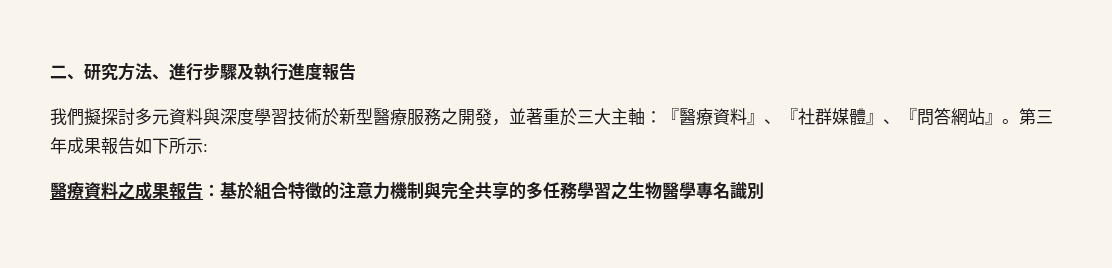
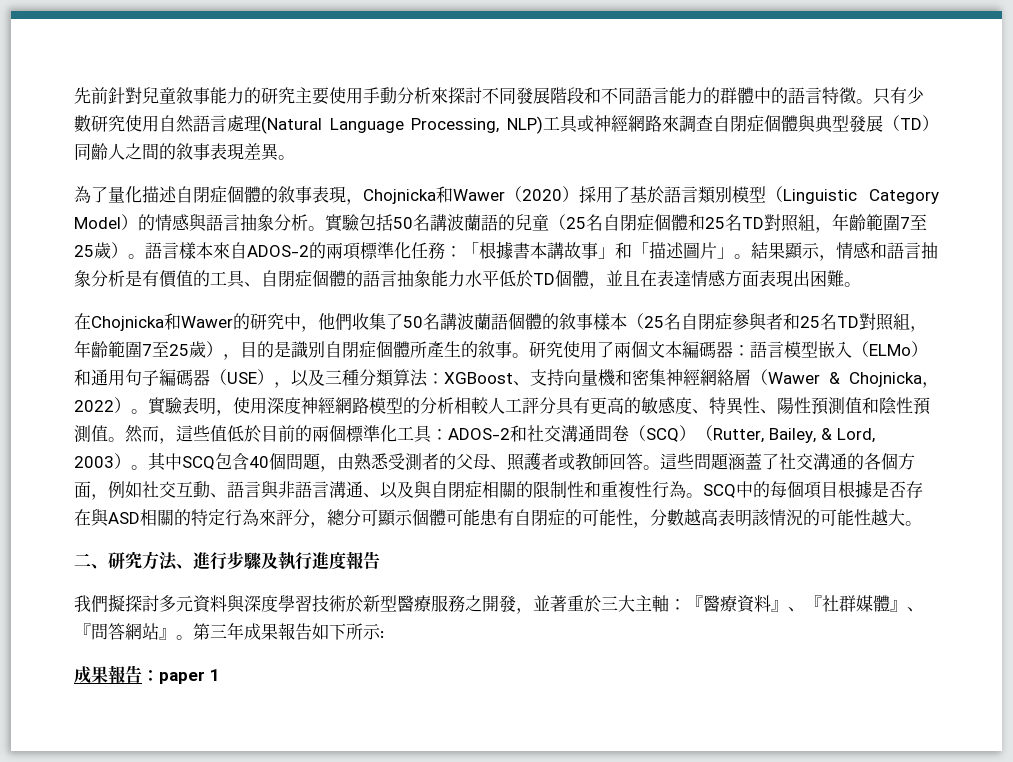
(50, 72) none -> [74,87,924,105] [74,115,939,134] [74,143,295,161] [74,186,939,205] [74,213,927,233] [74,241,938,261] [74,270,861,289] [74,313,927,332] [74,340,928,360] [74,369,939,388] [74,397,930,416] [74,425,875,444] [74,452,915,472] [74,480,923,500] [74,509,922,528] 先前針對兒童敘事能力的研究主要使用手動分析來探討不同發展階段和不同語言能力的群體中的語言特徵。只有少數研究使用自然語言處理(Natural Language Processing, NLP)工具或神經網路來調查自閉症個體與典型發展（TD）同齡人之間的敘事表現差異。 // 為了量化描述自閉症個體的敘事表現，Chojnicka和Wawer（2020）採用了基於語言類別模型（Linguistic Category Model）的情感與語言抽象分析。實驗包括50名講波蘭語的兒童（25名自閉症個體和25名TD對照組，年齡範圍7至25歲）。語言樣本來自ADOS-2的兩項標準化任務：「根據書本講故事」和「描述圖片」。結果顯示，情感和語言抽象分析是有價值的工具、自閉症個體的語言抽象能力水平低於TD個體，並且在表達情感方面表現出困難。 // 在Chojnicka和Wawer的研究中，他們收集了50名講波蘭語個體的敘事樣本（25名自閉症參與者和25名TD對照組，年齡範圍7至25歲），目的是識別自閉症個體所產生的敘事。研究使用了兩個文本編碼器：語言模型嵌入（ELMo）和通用句子編碼器（USE），以及三種分類算法：XGBoost、支持向量機和密集神經網絡層（Wawer & Chojnicka，2022）。實驗表明，使用深度神經網路模型的分析相較人工評分具有更高的敏感度、特異性、陽性預測值和陰性預測值。然而，這些值低於目前的兩個標準化工具：ADOS-2和社交溝通問卷（SCQ）（Rutter, Bailey, & Lord, 2003）。其中SCQ包含40個問題，由熟悉受測者的父母、照護者或教師回答。這些問題涵蓋了社交溝通的各個方面，例如社交互動、語言與非語言溝通、以及與自閉症相關的限制性和重複性行為。SCQ中的每個項目根據是否存在與ASD相關的特定行為來評分，總分可顯示個體可能患有自閉症的可能性，分數越高表明該情況的可能性越大。 //
[50,181,764,200] 醫療資料之成果報告：基於組合特徵的注意力機制與完全共享的多任務學習之生物醫學專名識別 -> [74,665,220,684] 成果報告：paper 1

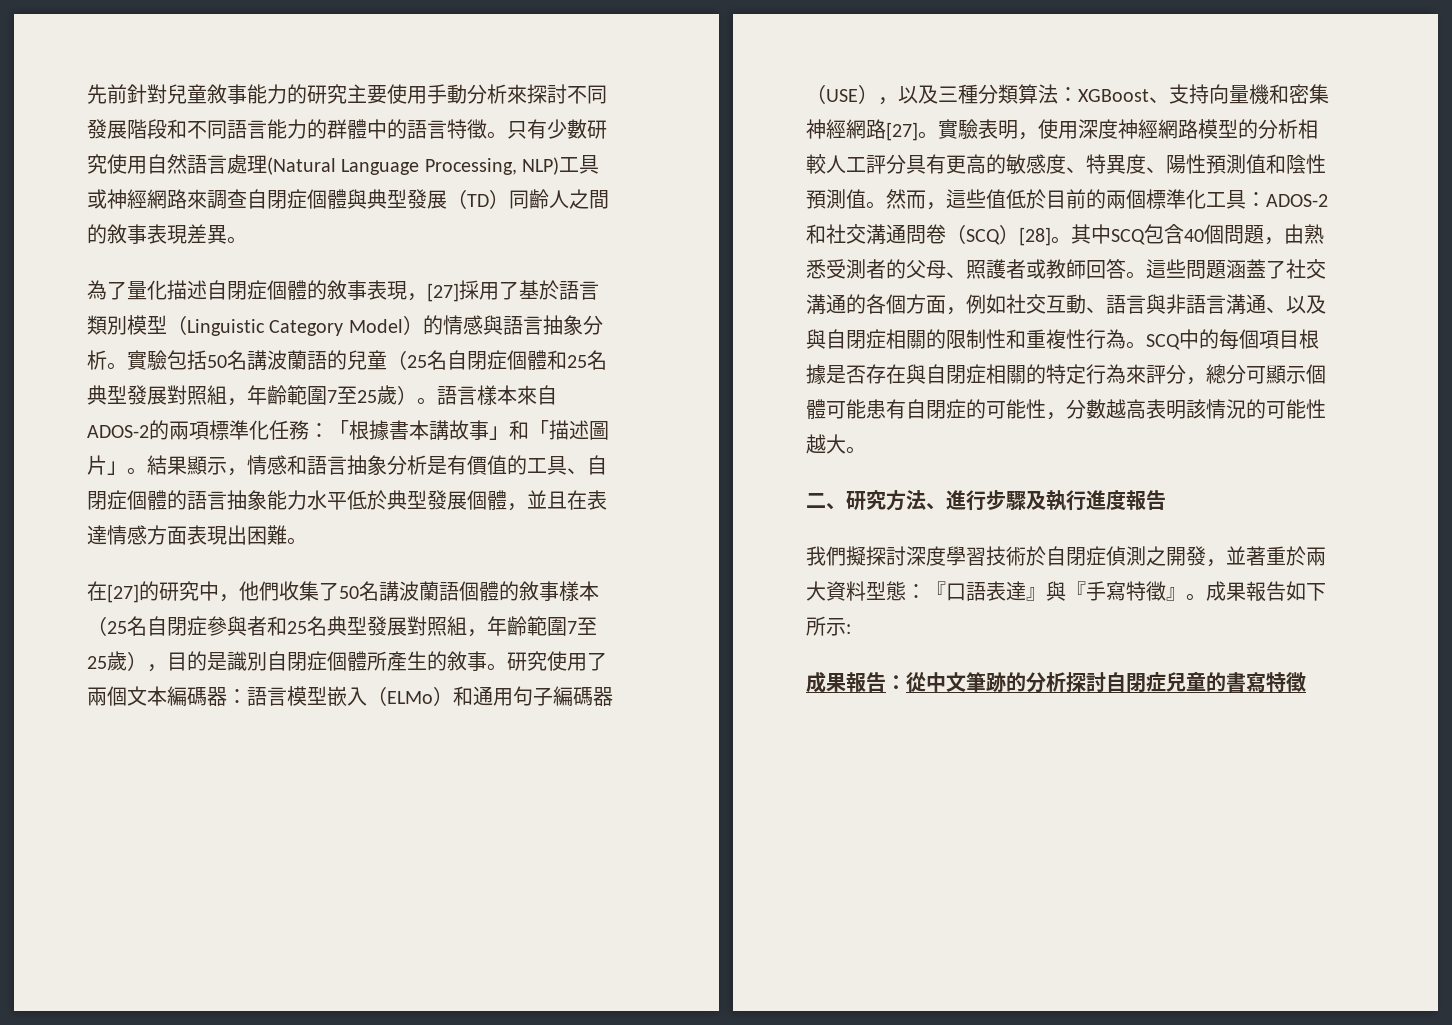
[363,186,579,204] Chojnicka和Wawer（2020） -> [427,283,459,302] [27]
[742,217,764,229] TD -> [87,385,167,405] 典型發展
[533,273,555,285] TD -> [387,490,467,510] 典型發展
[91,313,233,331] Chojnicka和Wawer -> [107,584,139,603] [27]
[837,316,859,328] TD -> [327,616,407,636] 典型發展
[717,369,939,388] [74,397,131,413] 絡層（Wawer & Chojnicka，2022） -> [866,119,918,141] 路[27]
[743,397,760,414] 性 -> [1126,154,1146,174] 度
[696,425,875,443] [74,453,131,469] （Rutter, Bailey, & Lord, 2003） -> [1019,227,1051,246] [28]
[108,512,140,524] ASD -> [926,364,986,384] 自閉症
[159,595,245,613] 多元資料與 -> (906, 556) none
[363,595,465,612] 新型醫療服務 -> [1046,546,1146,566] 自閉症偵測
[601,595,924,613] [74,622,244,640] 三大主軸：『醫療資料』、『社群媒體』、『問答網站』。第三年 -> [1306,547,1326,566] [806,581,1206,601] 兩大資料型態：『口語表達』與『手寫特徵』。
[159,669,220,684] paper 1 -> [906,672,1306,693] 從中文筆跡的分析探討自閉症兒童的書寫特徵

